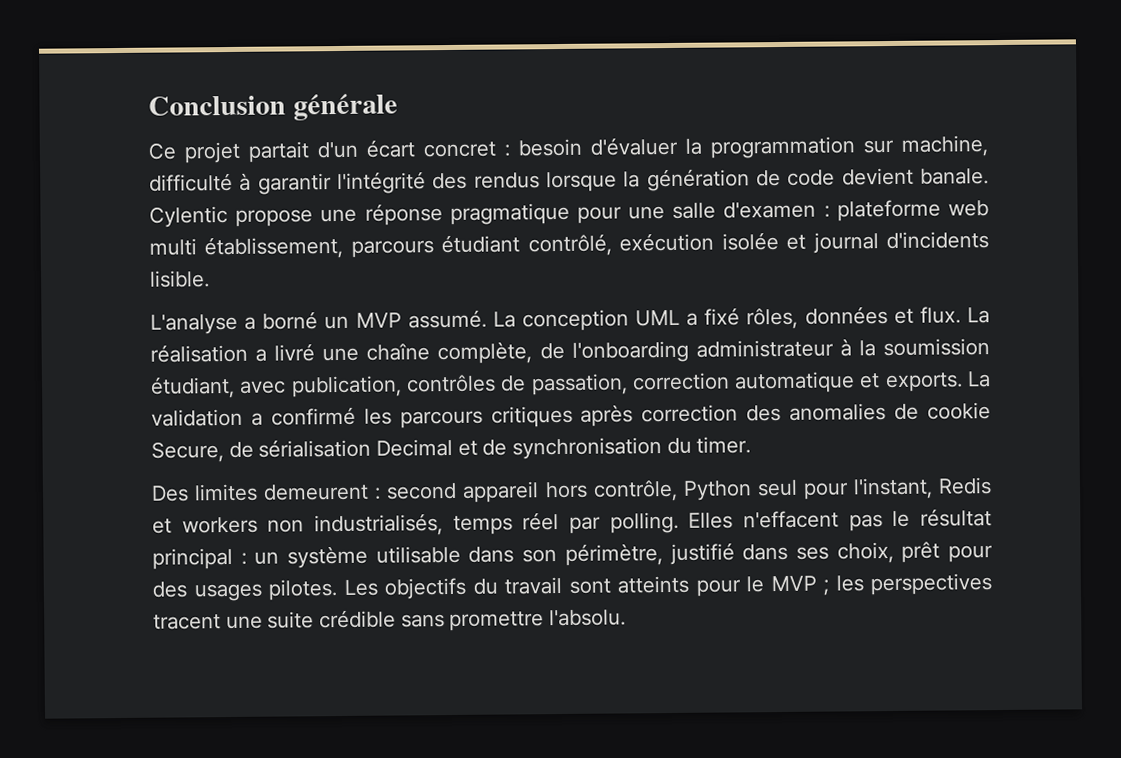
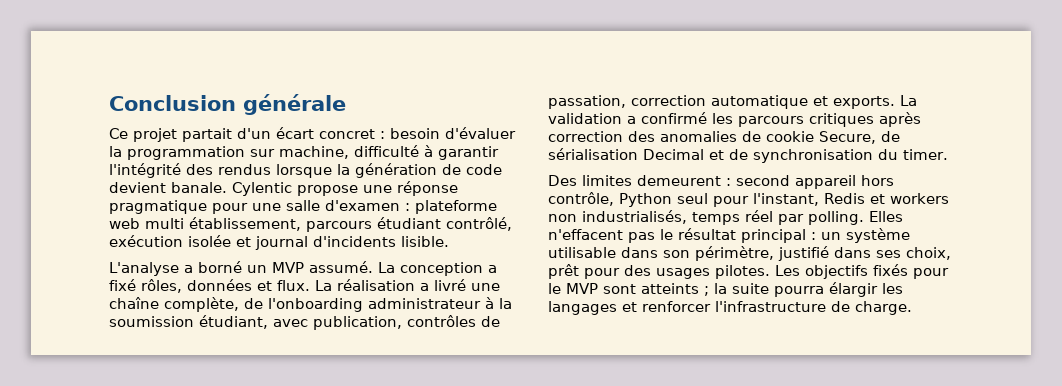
[635,309,681,327] UML -> (483, 269) none
[472,573,992,597] [153,609,627,632] du travail sont atteints pour le MVP ; les perspectives tracent une suite crédible sans promettre l'absolu. -> [873,264,949,279] [548,282,903,297] [548,301,912,315] fixés pour le MVP sont atteints ; la suite pourra élargir les langages et renforcer l'infrastructure de charge.

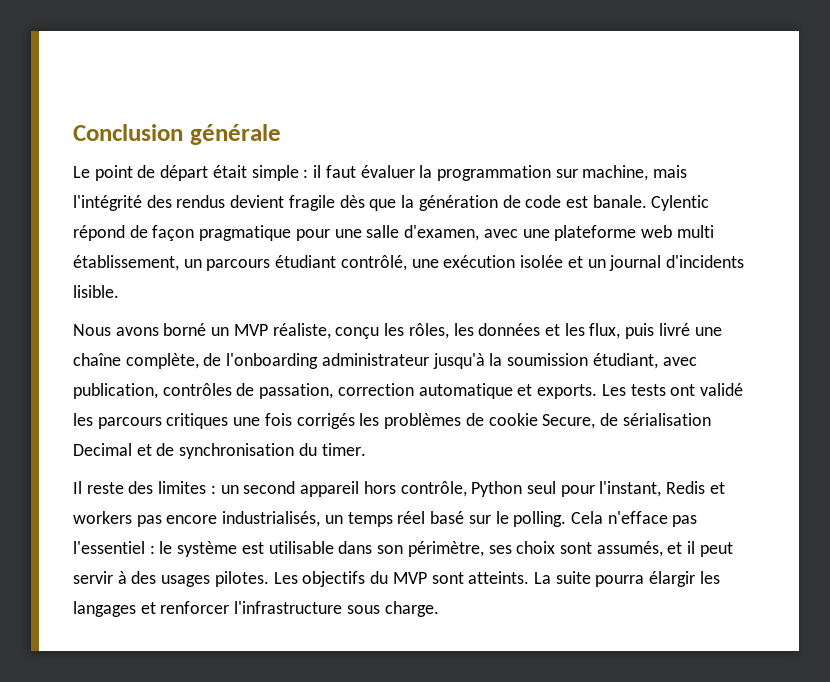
[109,127,516,142] [109,145,499,160] [109,163,332,178] Ce projet partait d'un écart concret : besoin d'évaluer la programmation sur machine, difficulté à garantir l'intégrité des rendus lorsque -> [73,165,688,181] [73,195,397,211] Le point de départ était simple : il faut évaluer la programmation sur machine, mais l'intégrité des rendus devient fragile dès que
[109,182,166,193] devient -> [565,196,588,208] est
[297,181,458,196] propose une réponse -> [73,225,195,241] répond de façon
[325,200,410,211] d'examen : -> [404,225,550,241] d'examen, avec une
(301, 224) none -> [183,259,202,268] un
(512, 224) none -> [411,259,439,268] une
(251, 242) none -> [587,259,606,268] un
[109,262,193,276] L'analyse a -> [73,324,159,336] Nous avons
[309,261,497,276] [109,279,429,293] assumé. La conception a fixé rôles, données et flux. La réalisation a -> [272,323,655,339] réaliste, conçu les rôles, les données et les flux, puis
[485,297,494,309] à -> [432,353,485,369] jusqu'à
[900,95,917,106] [548,112,921,127] [548,131,737,142] La validation a confirmé les parcours critiques après correction des anomalies -> [601,383,743,396] [73,413,462,429] Les tests ont validé les parcours critiques une fois corrigés les problèmes
[548,175,731,186] Des limites demeurent : -> [73,481,239,494] Il reste des limites : un
[548,210,903,225] [548,228,910,243] [548,246,951,261] [548,264,620,279] non industrialisés, temps réel par polling. Elles n'effacent pas le résultat principal : un système utilisable dans son périmètre, justifié dans ses choix, prêt pour -> [136,511,698,527] [73,541,733,557] [73,571,127,584] pas encore industrialisés, un temps réel basé sur le polling. Cela n'efface pas l'essentiel : le système est utilisable dans son périmètre, ses choix sont assumés, et il peut servir à
[873,264,949,279] [548,283,727,296] fixés pour le MVP sont atteints ; la -> [370,571,551,584] du MVP sont atteints. La
[831,301,850,312] de -> [346,605,380,614] sous

